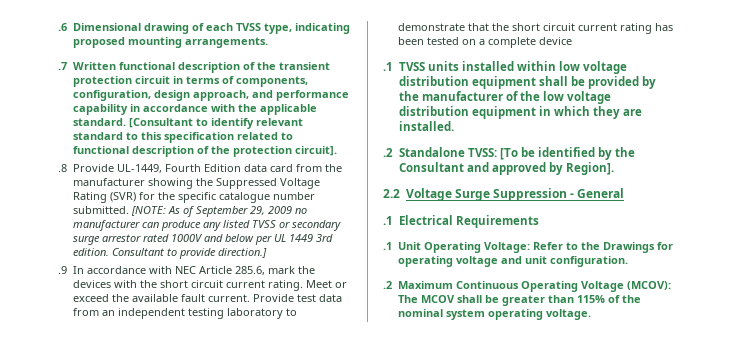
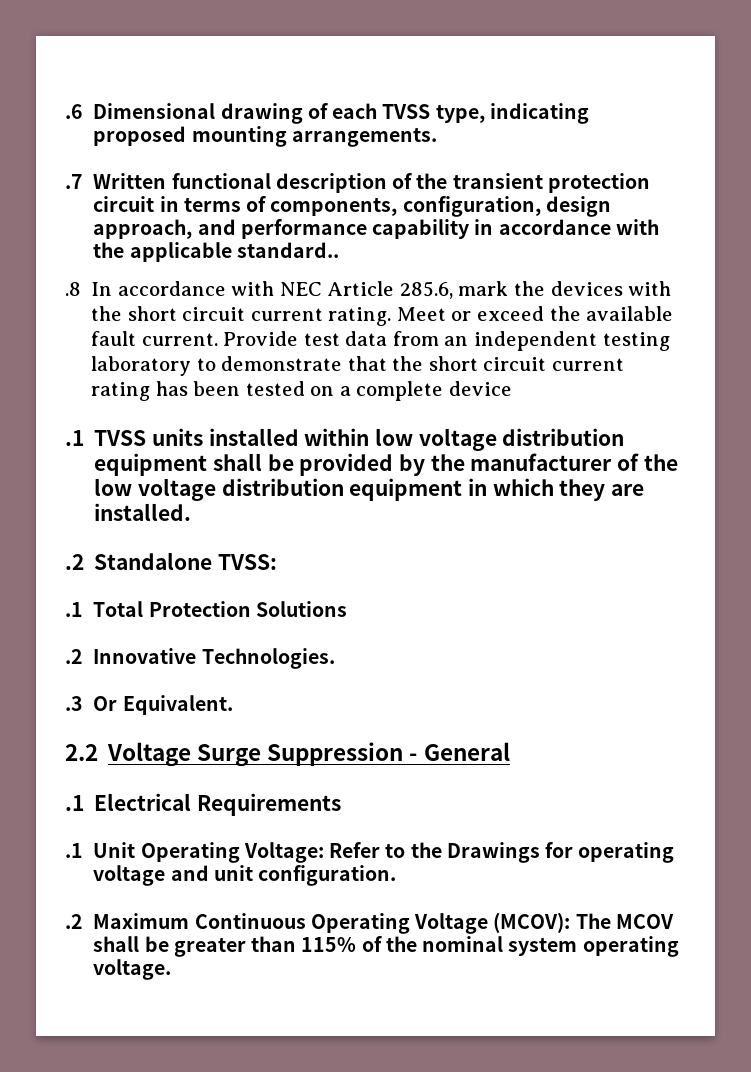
[72,118,303,129] [72,132,293,143] [72,146,337,157] [58,164,342,173] [72,178,320,189] [72,192,315,203] [72,206,307,217] [72,220,341,231] [72,234,333,245] [72,248,267,259] [58,266,67,274] standard. [Consultant to identify relevant standard to this specification related to functional description of the protection circuit]. // .8 Provide UL-1449, Fourth Edition data card from the manufacturer showing the Suppressed Voltage Rating (SVR) for the specific catalogue number submitted. [NOTE: As of September 29, 2009 no manufacturer can produce any listed TVSS or secondary surge arrestor rated 1000V and below per UL 1449 3rd edition. Consultant to provide direction.] // .9 -> [236,242,339,258] [65,282,81,296] standard.. // .8
[499,147,636,160] [398,162,614,175] [To be identified by the Consultant and approved by Region]. -> [65,601,347,617] [65,648,335,669] [65,695,233,715] // .1 Total Protection Solutions // .2 Innovative Technologies. // .3 Or Equivalent.

